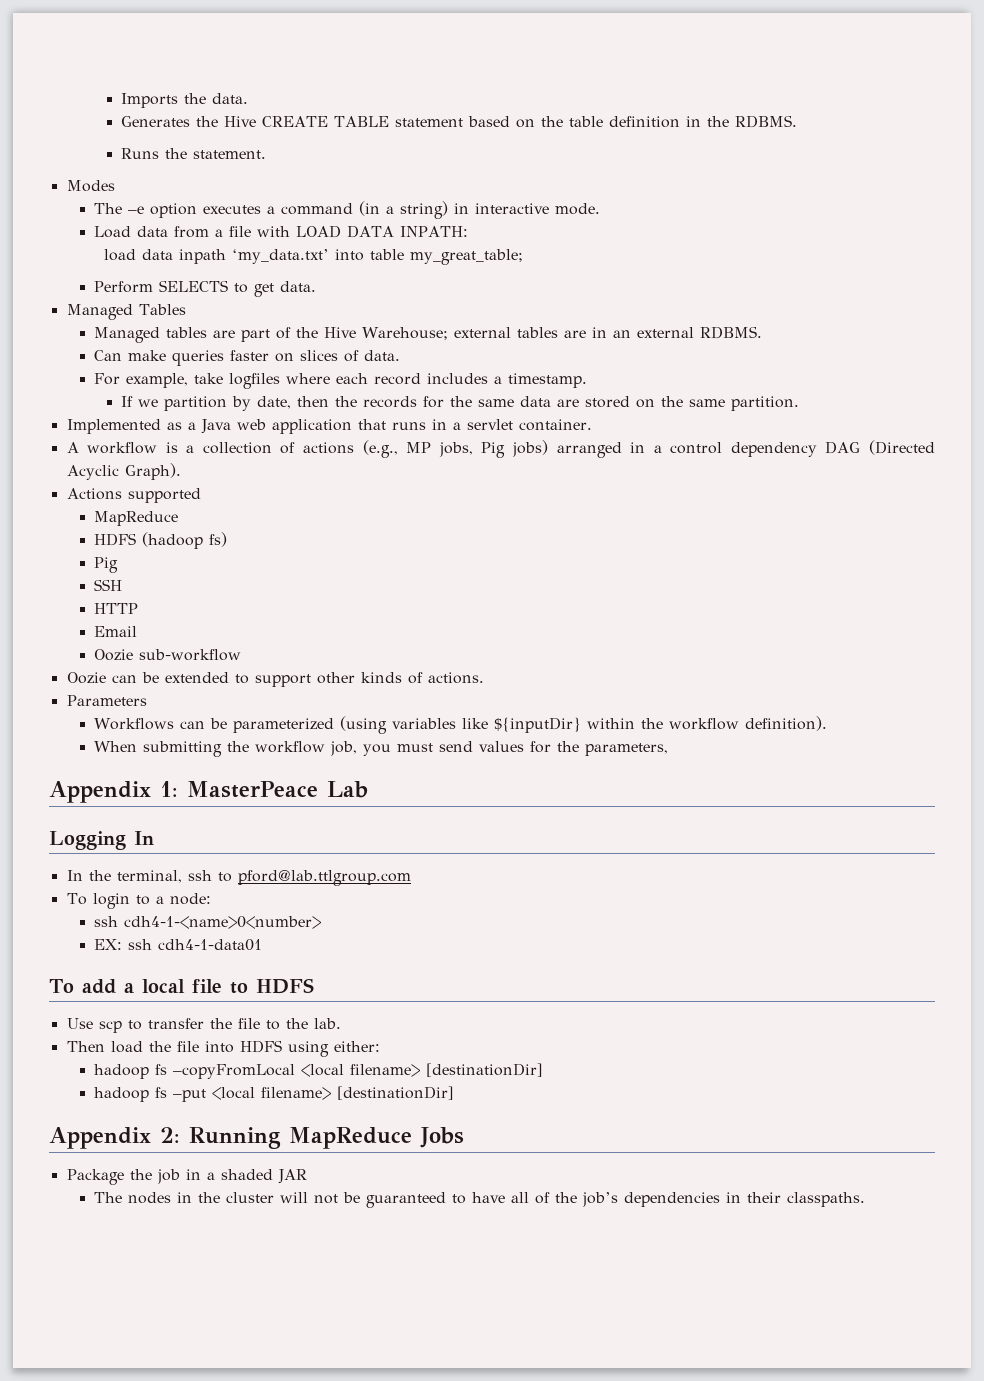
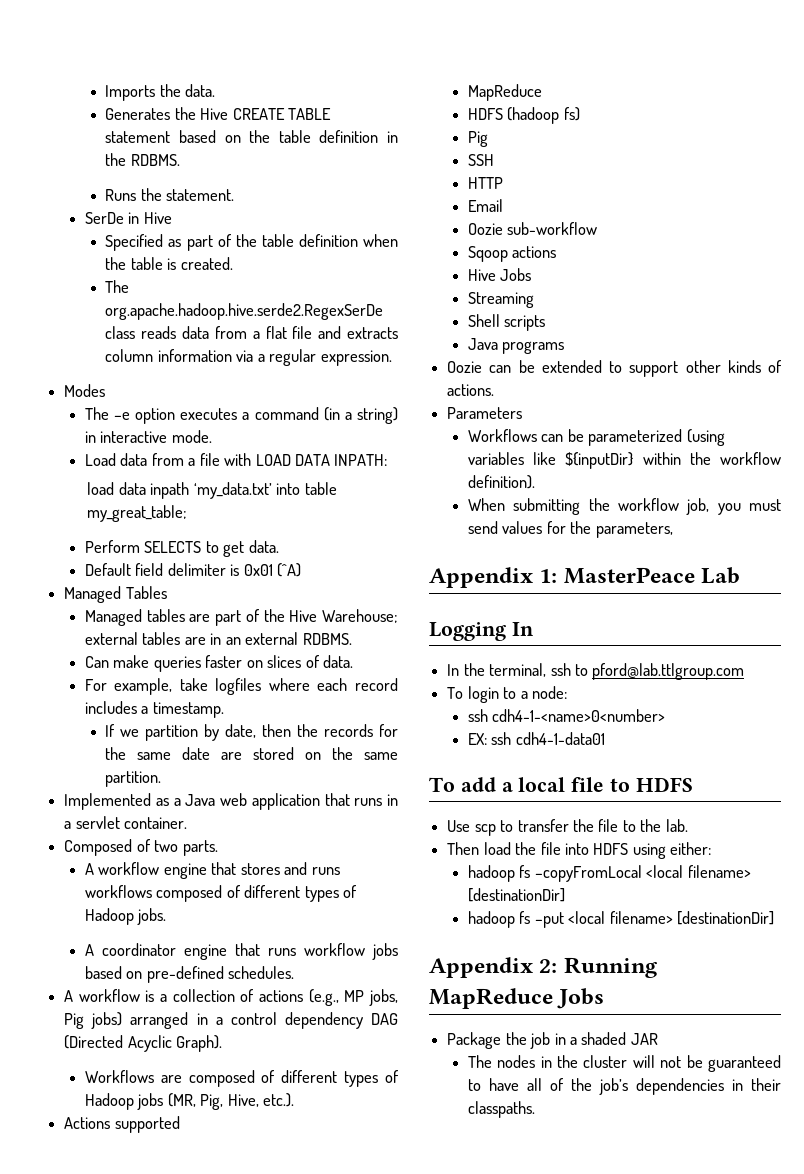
(267, 154) none -> [84,212,172,224] [105,234,398,251] [105,257,233,270] [105,280,130,293] [105,303,384,320] [105,326,398,339] [105,349,392,366] // SerDe in Hive // Specified as part of the table definition when the table is created. // The org.apache.hadoop.hive.serde2.RegexSerDe class reads data from a flat file and extracts column information via a regular expression.
(316, 286) none -> [84,563,302,577] // Default field delimiter is 0x01 (^A)
[520,396,552,407] data -> [182,747,211,760] date
(592, 425) none -> [64,839,218,856] [84,862,340,879] [84,885,358,902] [84,908,167,925] [84,943,398,960] [84,966,295,983] // Composed of two parts. // A workflow engine that stores and runs workflows composed of different types of Hadoop jobs. // A coordinator engine that runs workflow jobs based on pre-defined schedules.
(181, 471) none -> [84,1070,399,1087] [84,1093,295,1110] // Workflows are composed of different types of Hadoop jobs (MR, Pig, Hive, etc.).
(241, 655) none -> [467,246,557,262] [467,268,532,281] [467,292,534,308] [467,314,546,331] [467,338,565,354] // Sqoop actions // Hive Jobs // Streaming // Shell scripts // Java programs

